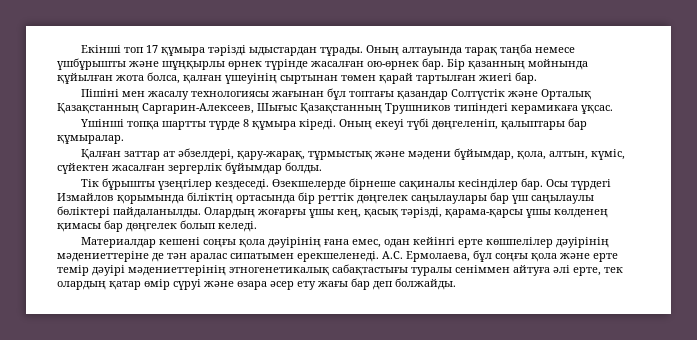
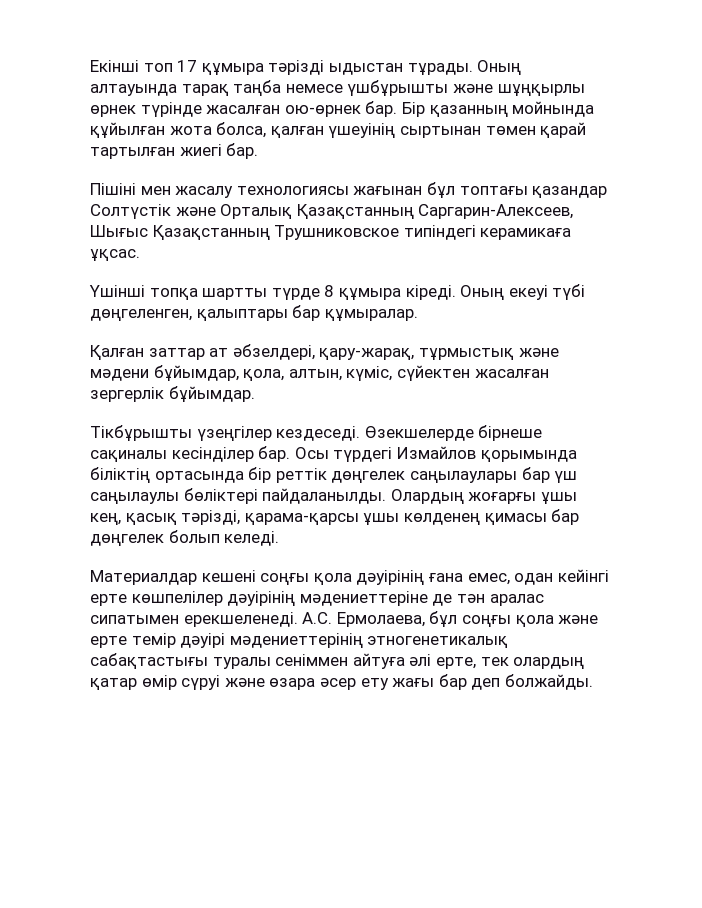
[249,47,318,56] ыдыстардан -> [328,63,403,75] ыдыстан
[385,103,451,114] Трушников -> [274,225,400,240] Трушниковское
[432,119,499,130] дөңгеленіп, -> [90,309,192,321] дөңгеленген,
[225,162,322,174] [81,178,156,190] бұйымдар болды. // Тік бұрышты -> [168,386,255,402] [90,425,192,441] бұйымдар. // Тікбұрышты

